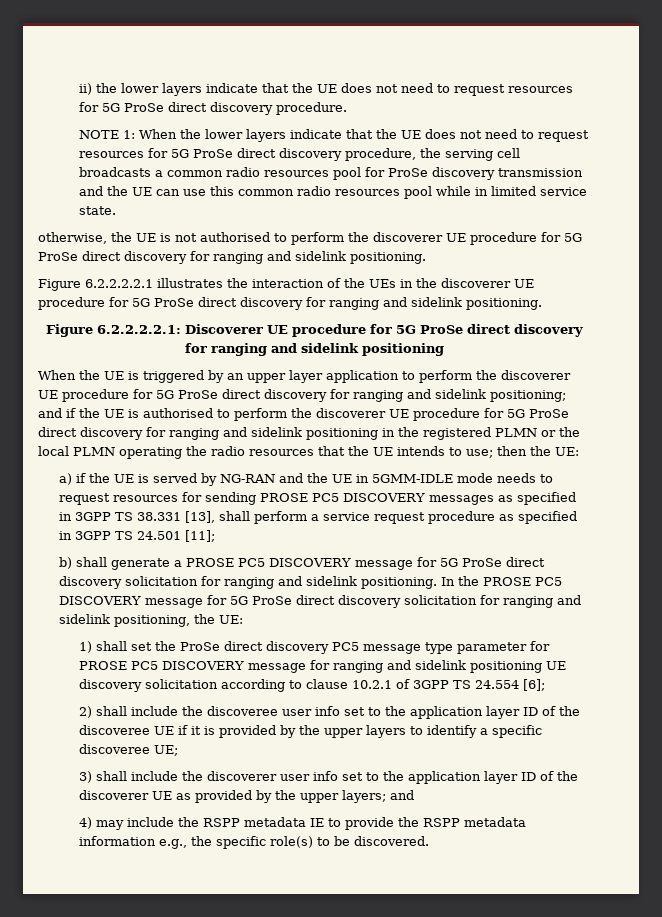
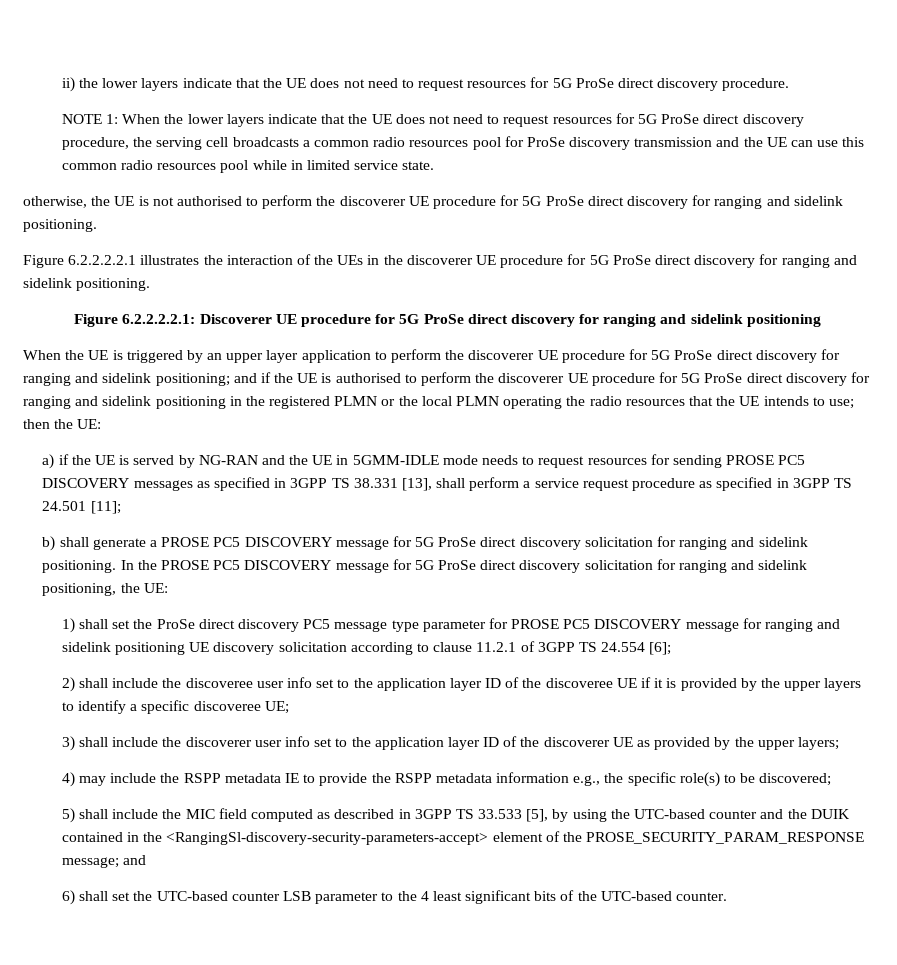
[352,680,393,689] 10.2.1 -> [476,642,517,652] 11.2.1
[390,790,415,800] and -> (839, 743) none
[354,836,430,846] discovered. -> [759,773,832,786] [61,808,850,823] [61,831,865,845] [61,855,147,868] [61,890,728,905] discovered; // 5) shall include the MIC field computed as described in 3GPP TS 33.533 [5], by using the UTC-based counter and the DUIK contained in the <RangingSl-discovery-security-parameters-accept> element of the PROSE_SECURITY_PARAM_RESPONSE message; and // 6) shall set the UTC-based counter LSB parameter to the 4 least significant bits of the UTC-based counter.

